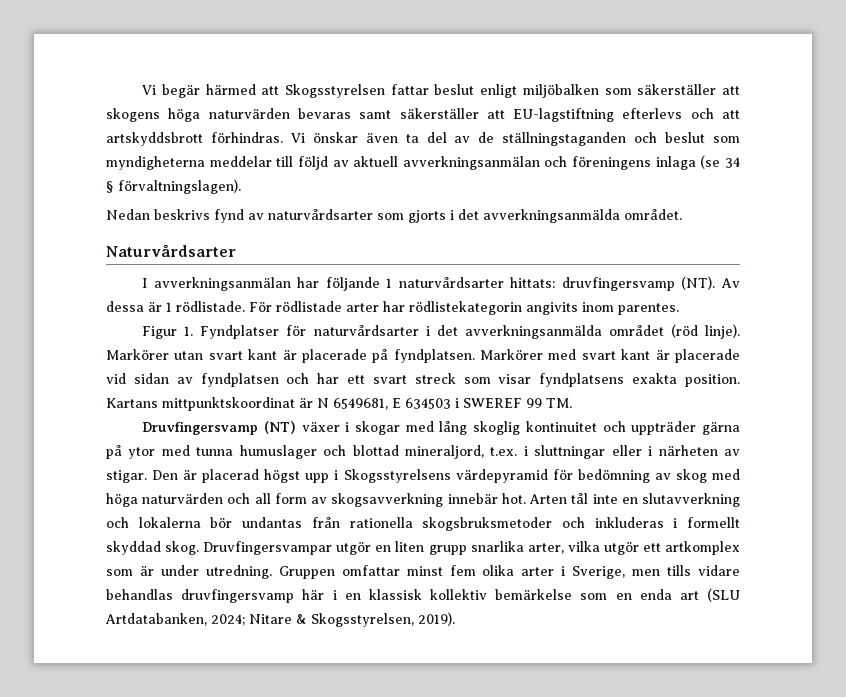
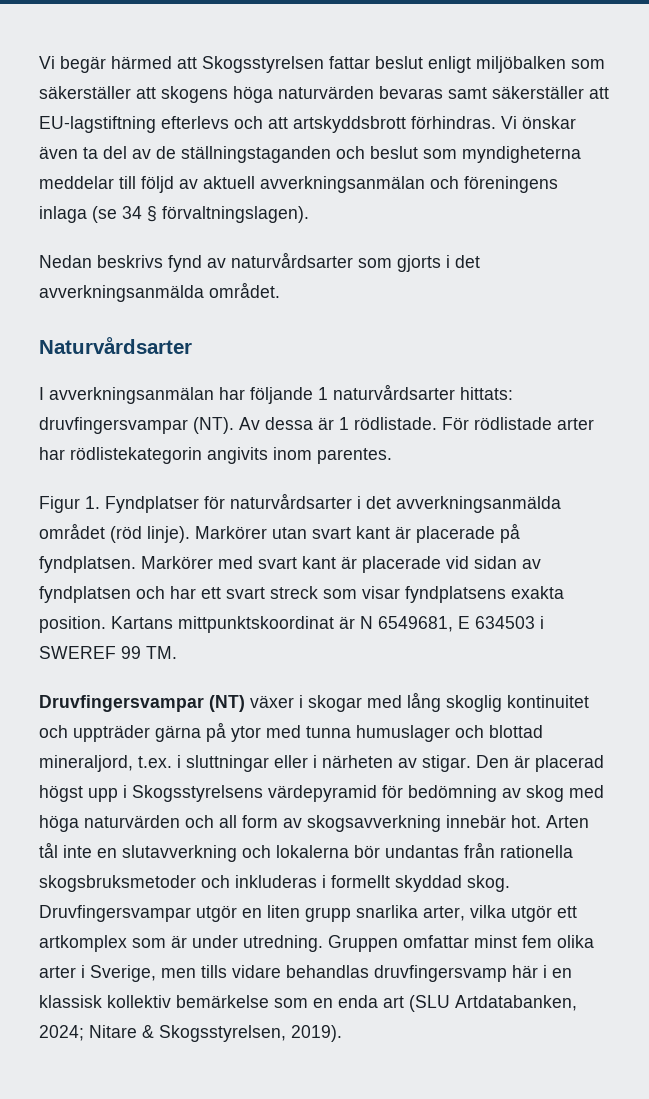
[561,277,675,291] druvfingersvamp -> [39,417,188,434] druvfingersvampar
[142,421,259,435] Druvfingersvamp -> [39,695,204,712] Druvfingersvampar

